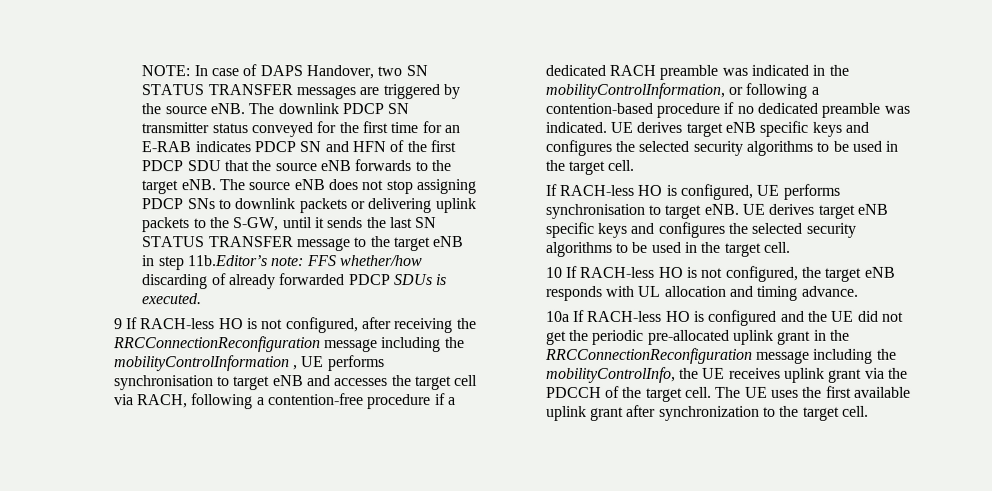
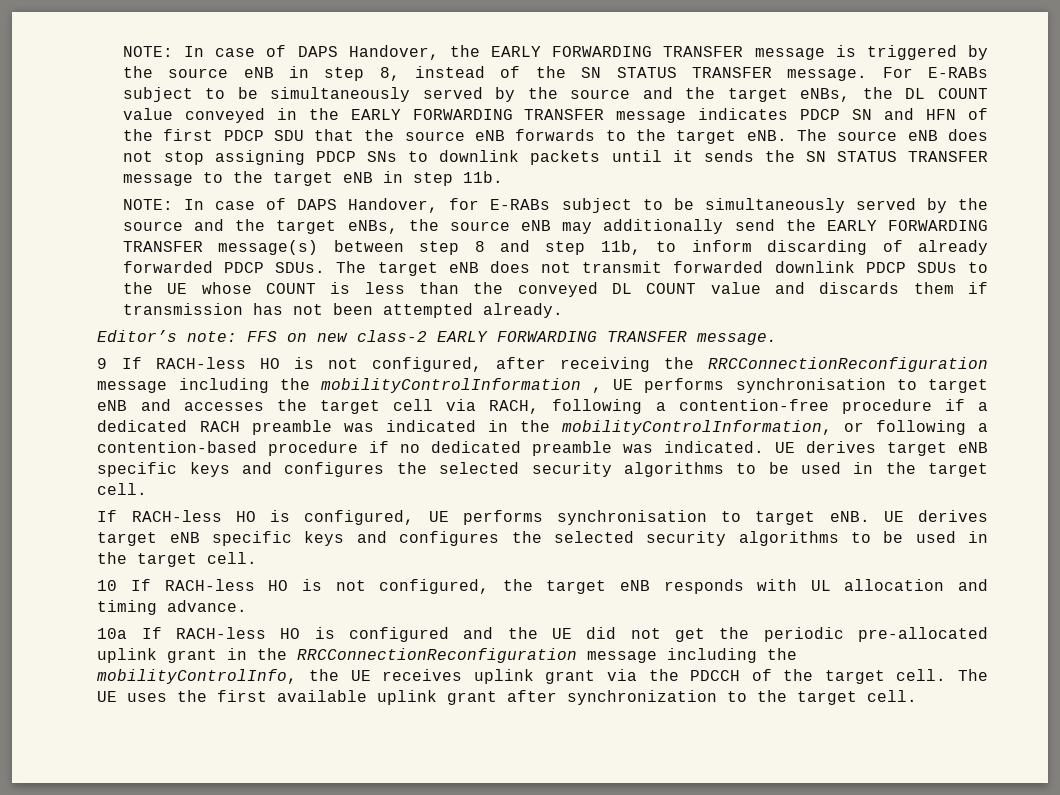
[141,64,428,80] [141,84,460,100] [141,103,410,115] [141,121,460,138] [141,141,192,153] NOTE: In case of DAPS Handover, two SN STATUS TRANSFER messages are triggered by the source eNB. The downlink PDCP SN transmitter status conveyed for the first time for an E-RAB -> [122,45,989,60] [122,66,988,81] [122,87,988,102] [122,108,687,123] NOTE: In case of DAPS Handover, the EARLY FORWARDING TRANSFER message is triggered by the source eNB in step 8, instead of the SN STATUS TRANSFER message. For E-RABs subject to be simultaneously served by the source and the target eNBs, the DL COUNT value conveyed in the EARLY FORWARDING TRANSFER message
[349,198,476,214] [141,217,279,233] or delivering uplink packets to the S-GW, -> (601, 157) none
[388,217,412,229] last -> (795, 156) none
[187,255,423,267] 11b.Editor’s note: FFS whether/how -> [462,171,503,183] [122,198,989,213] [122,219,989,234] [122,240,752,255] 11b. // NOTE: In case of DAPS Handover, for E-RABs subject to be simultaneously served by the source and the target eNBs, the source eNB may additionally send the EARLY FORWARDING TRANSFER message(s) between step 8 and step 11b, to inform
[393,274,448,286] [142,293,203,305] SDUs is executed. -> [275,261,989,276] [122,282,988,297] [122,303,563,318] [97,330,778,345] SDUs. The target eNB does not transmit forwarded downlink PDCP SDUs to the UE whose COUNT is less than the conveyed DL COUNT value and discards them if transmission has not been attempted already. // Editor’s note: FFS on new class-2 EARLY FORWARDING TRANSFER message.

